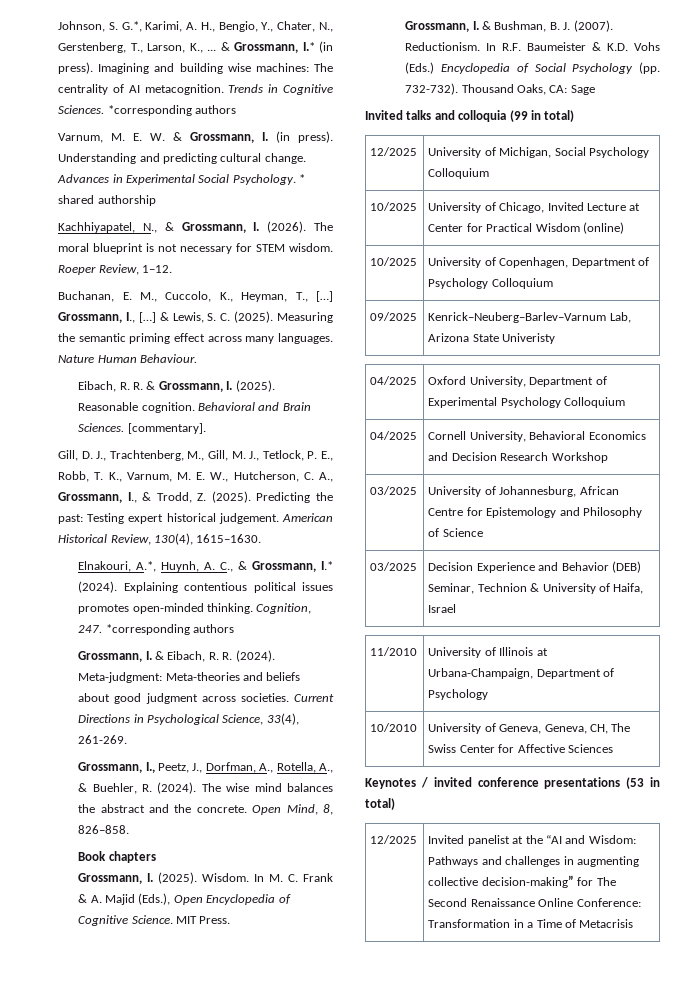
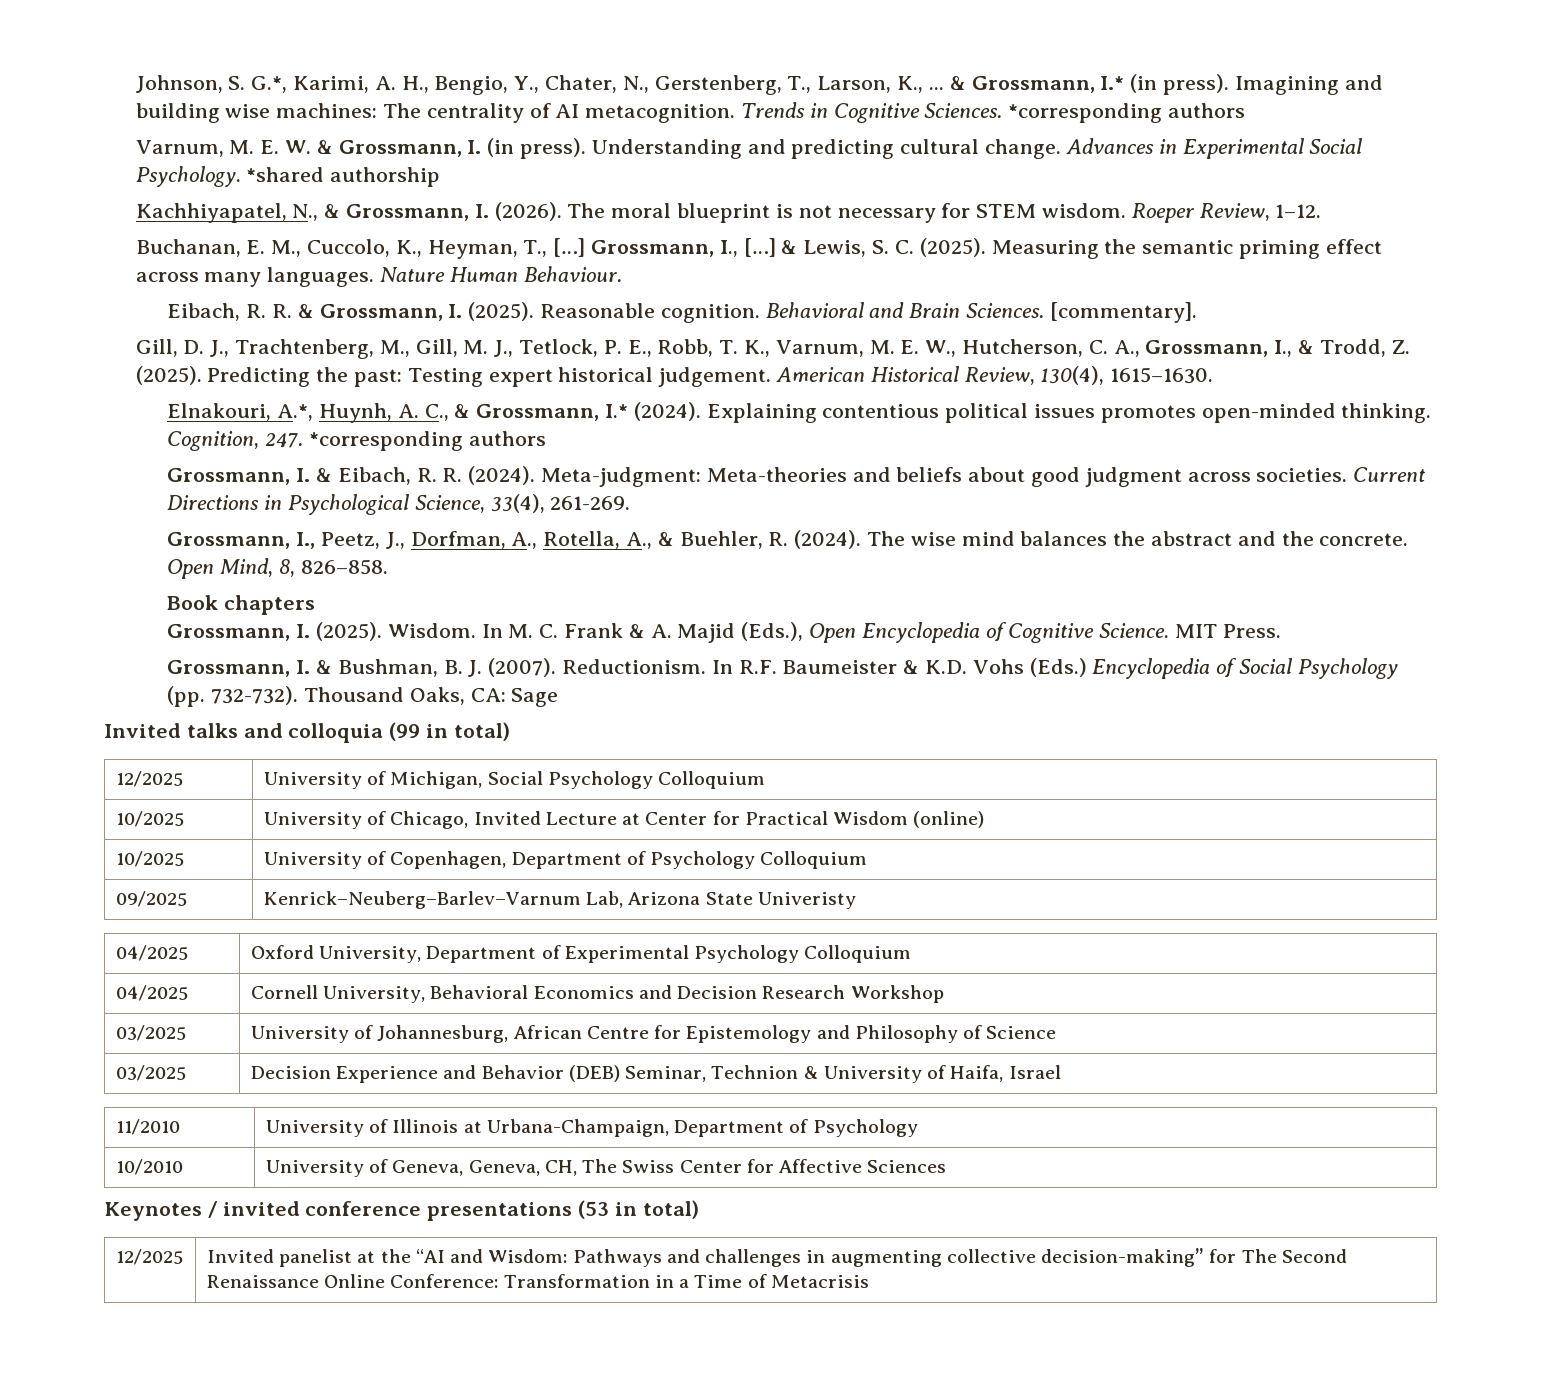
[299,174,306,183] [58,195,95,204] * shared -> [246,167,325,182] *shared

